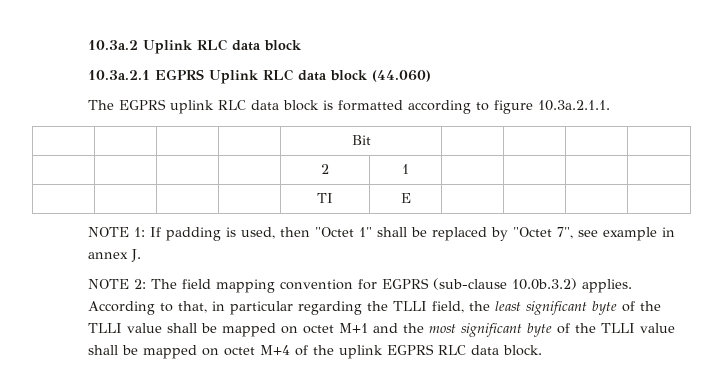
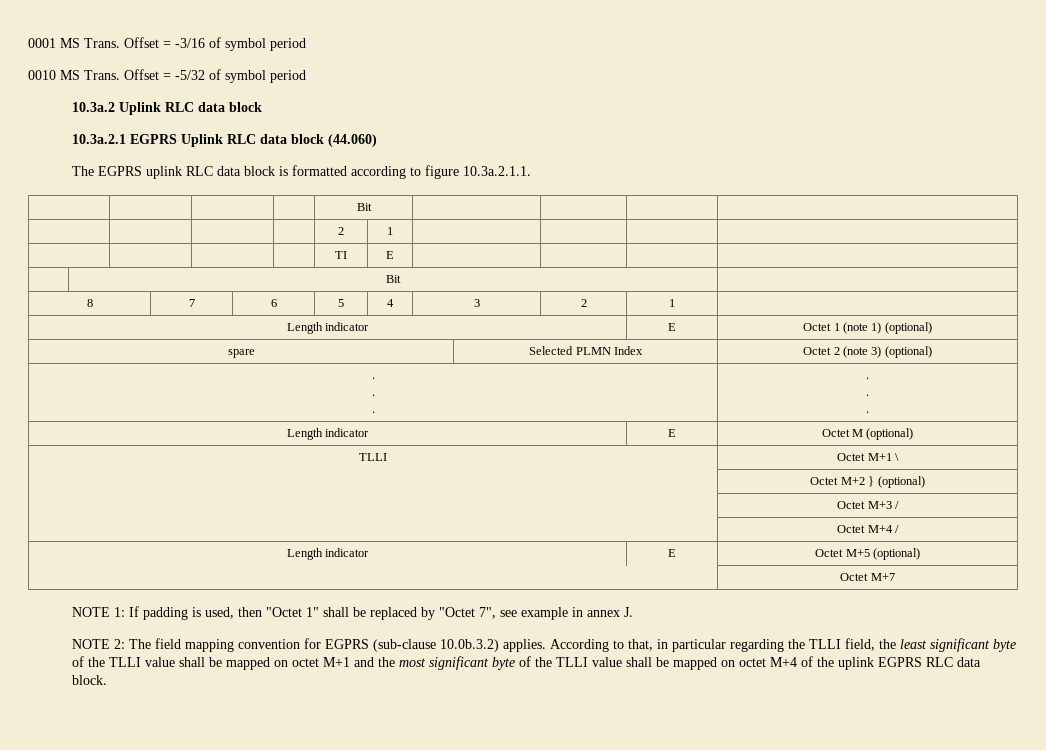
(87, 45) none -> [28,37,306,51] [28,69,306,83] 0001 MS Trans. Offset = -3/16 of symbol period // 0010 MS Trans. Offset = -5/32 of symbol period //
(411, 198) none -> [386,275,401,283] [86,299,93,307] [188,299,195,307] [270,299,277,307] [338,299,345,307] [387,299,395,307] [473,299,480,307] [580,299,587,307] [669,299,675,307] [286,322,370,334] [668,323,676,331] [803,322,932,334] [227,349,255,358] [529,346,643,355] [803,346,932,358] [371,377,375,379] [371,394,375,396] [371,411,375,413] [866,377,869,379] [866,394,869,396] [866,411,869,413] [286,428,370,440] [668,429,676,437] [821,428,914,440] [359,453,387,461] [837,453,899,461] [810,476,925,488] [837,501,899,509] [837,525,899,533] [286,548,370,560] [668,549,676,557] [815,548,920,560] [840,573,895,581] // | Bit | // 8 | 7 | 6 | 5 | 4 | 3 | 2 | 1 | // Length indicator | E | Octet 1 (note 1) (optional) // spare | Selected PLMN Index | Octet 2 (note 3) (optional) // . // . // . | . // . // . // Length indicator | E | Octet M (optional) // TLLI | Octet M+1 \ // | Octet M+2 } (optional) // | Octet M+3 / // | Octet M+4 / // Length indicator | E | Octet M+5 (optional) // | Octet M+7

